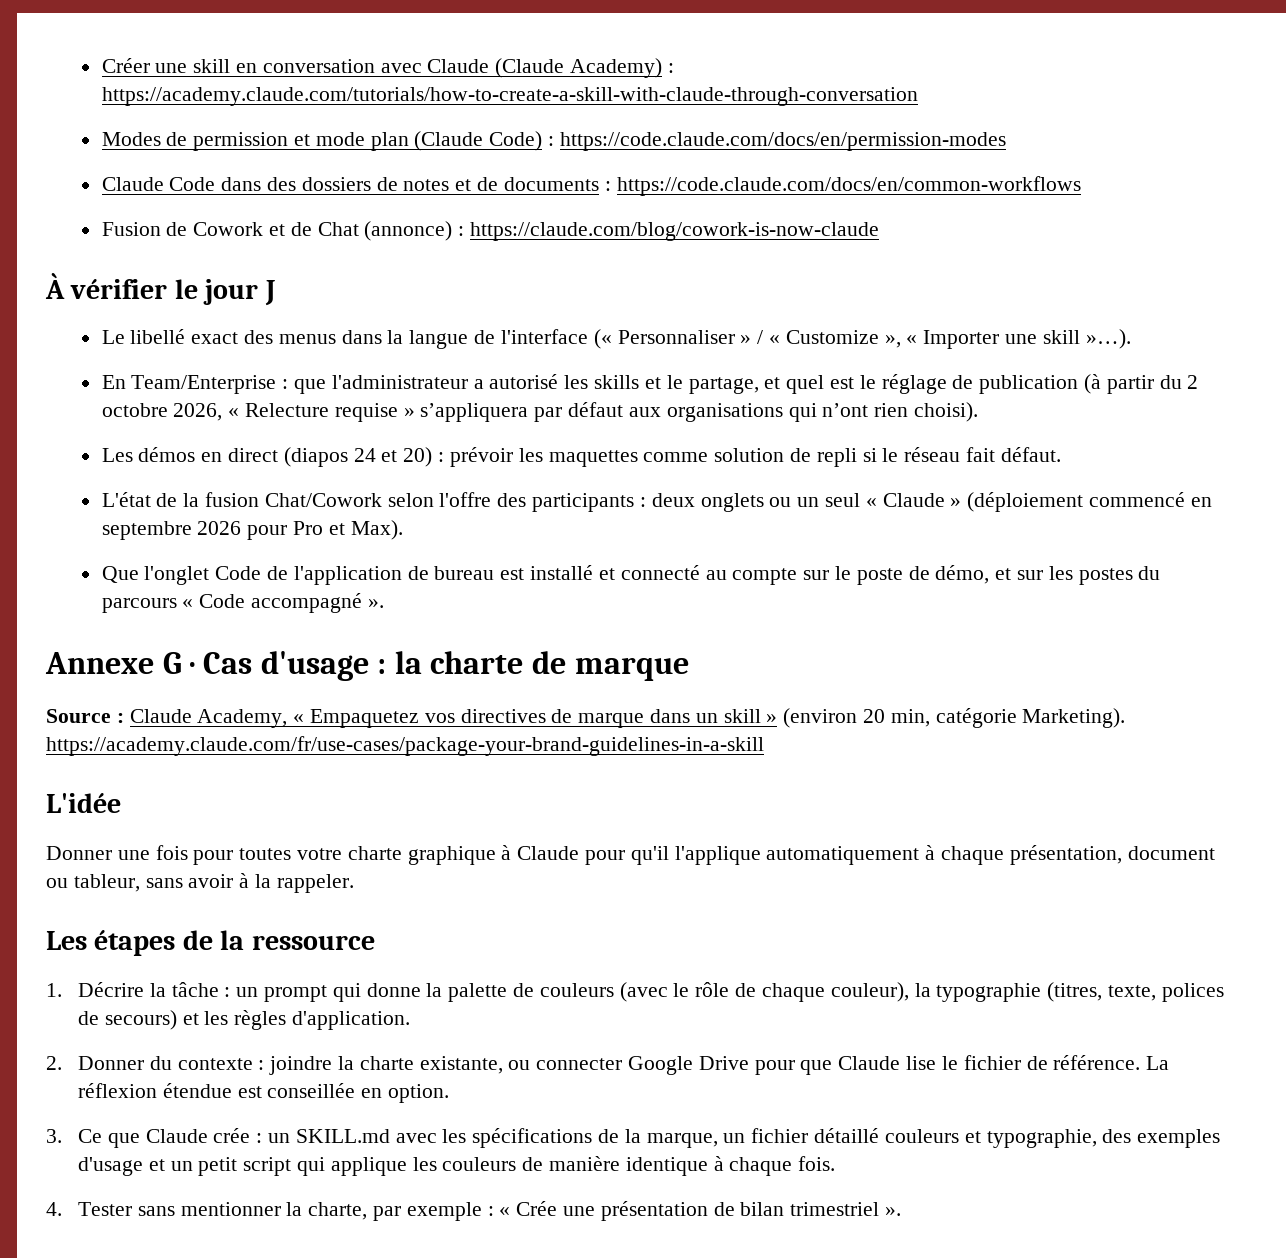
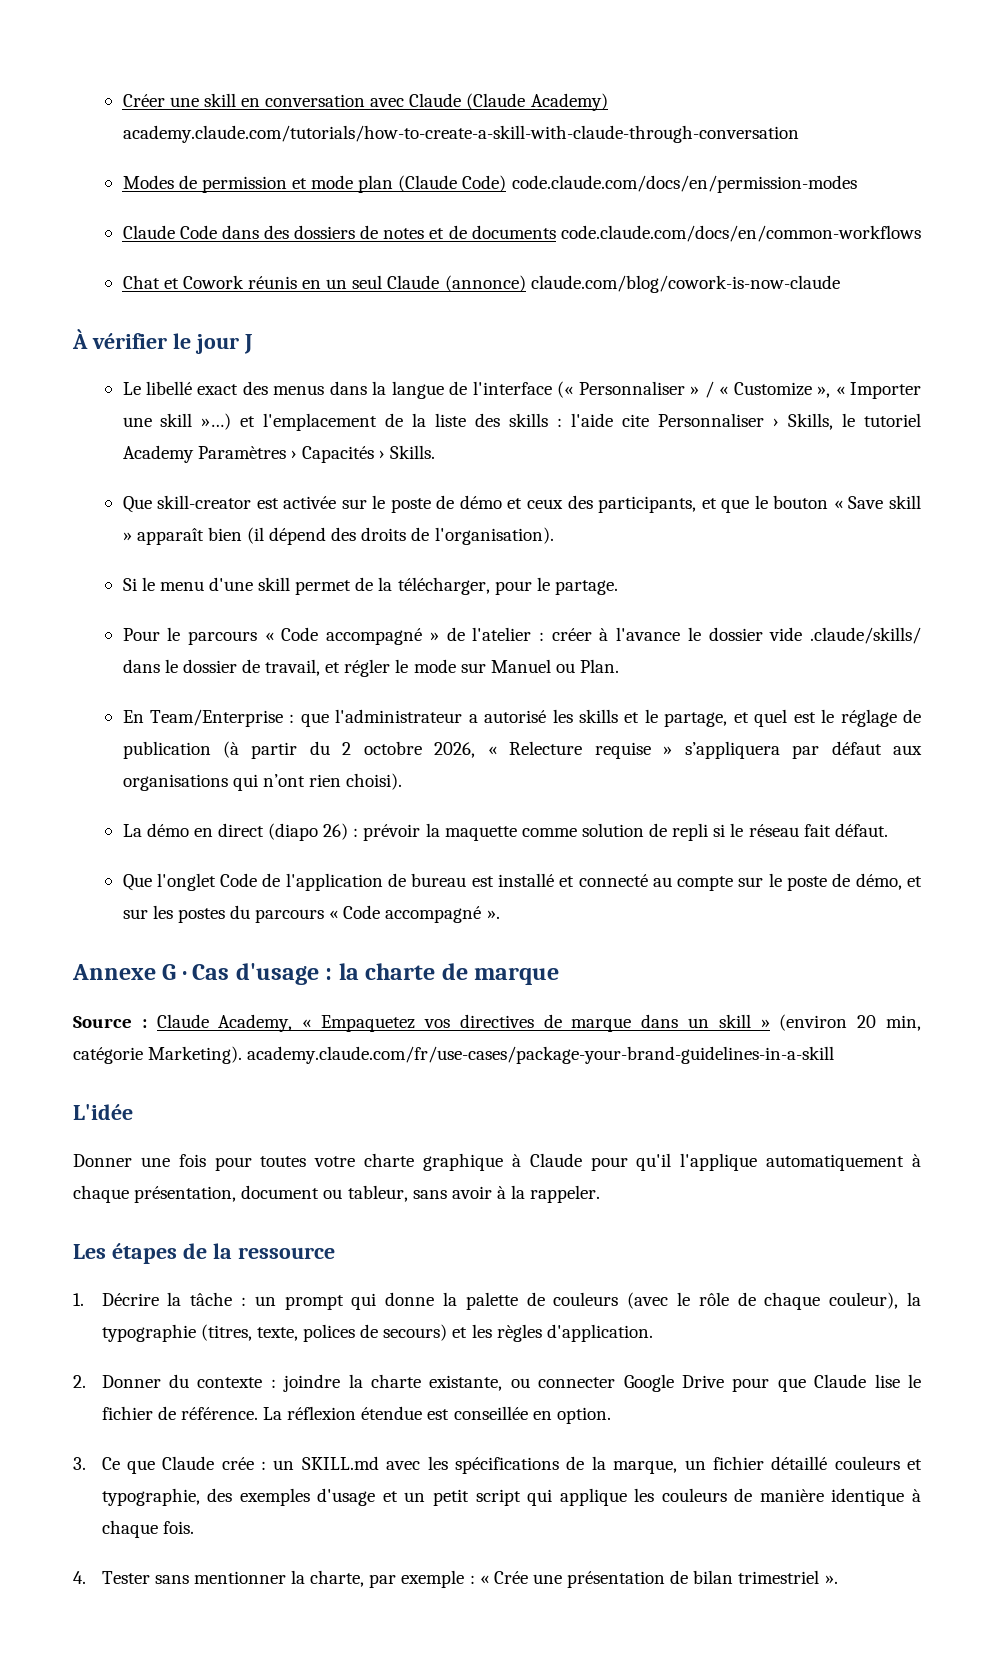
[667,63,674,73] [101,87,918,106] : https://academy.claude.com/tutorials/how-to-create-a-skill-with-claude-through-conversation -> [122,125,799,143] academy.claude.com/tutorials/how-to-create-a-skill-with-claude-through-conversation
[548,132,1006,151] : https://code.claude.com/docs/en/permission-modes -> [511,175,857,193] code.claude.com/docs/en/permission-modes
[604,176,1081,196] [101,221,880,241] : https://code.claude.com/docs/en/common-workflows // Fusion de Cowork et de Chat (annonce) : https://claude.com/blog/cowork-is-now-claude -> [560,225,921,242] [122,275,840,293] code.claude.com/docs/en/common-workflows // Chat et Cowork réunis en un seul Claude (annonce) claude.com/blog/cowork-is-now-claude
[1085,329,1131,349] »…). -> [201,413,921,431] [122,445,436,463] [122,495,921,513] [122,527,554,545] [122,577,618,595] [122,627,921,645] [122,659,620,677] »…) et l'emplacement de la liste des skills : l'aide cite Personnaliser › Skills, le tutoriel Academy Paramètres › Capacités › Skills. // Que skill-creator est activée sur le poste de démo et ceux des participants, et que le bouton « Save skill » apparaît bien (il dépend des droits de l'organisation). // Si le menu d'une skill permet de la télécharger, pour le partage. // Pour le parcours « Code accompagné » de l'atelier : créer à l'avance le dossier vide .claude/skills/ dans le dossier de travail, et régler le mode sur Manuel ou Plan.
[101,447,638,467] Les démos en direct (diapos 24 et 20) : prévoir les maquettes -> [122,823,517,841] La démo en direct (diapo 26) : prévoir la maquette
[101,492,1212,512] [101,520,403,540] // L'état de la fusion Chat/Cowork selon l'offre des participants : deux onglets ou un seul « Claude » (déploiement commencé en septembre 2026 pour Pro et Max). -> (888, 830) none
[46,736,764,756] https://academy.claude.com/fr/use-cases/package-your-brand-guidelines-in-a-skill -> [247,1046,835,1064] academy.claude.com/fr/use-cases/package-your-brand-guidelines-in-a-skill

